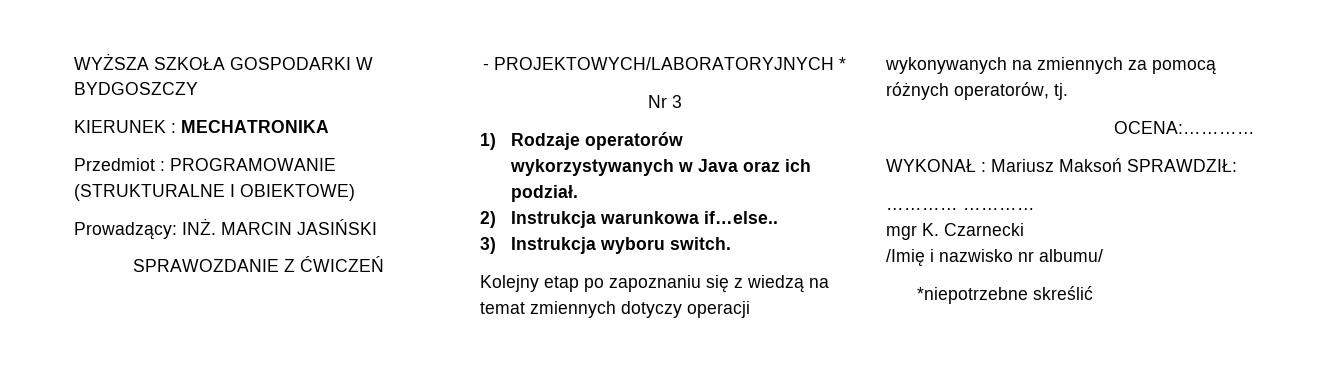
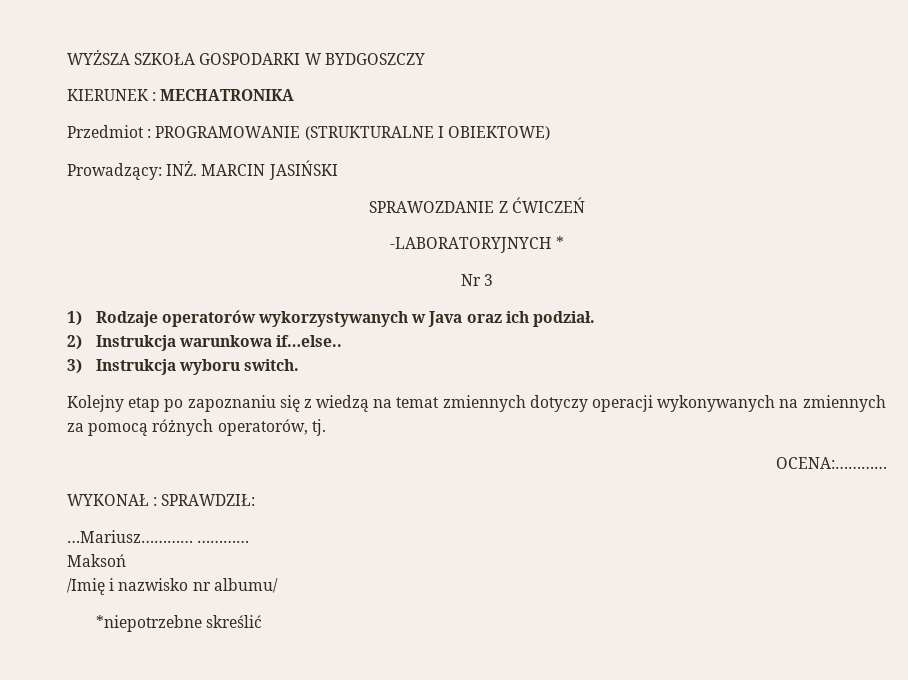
[483,57,834,70] - PROJEKTOWYCH/LABORATORYJNYCH -> [390,237,552,253] -LABORATORYJNYCH
[991,158,1122,172] Mariusz Maksoń -> (158, 501) none
[886,208,958,210] ………… -> [67,530,193,543] …Mariusz…………
[886,223,1024,240] mgr K. Czarnecki -> [67,554,126,567] Maksoń

